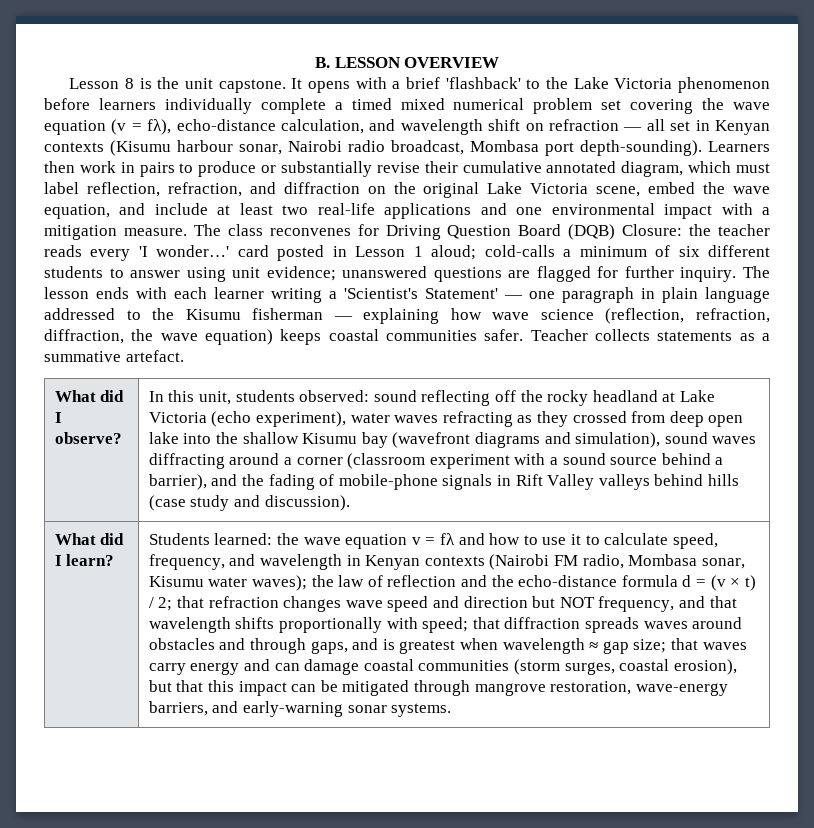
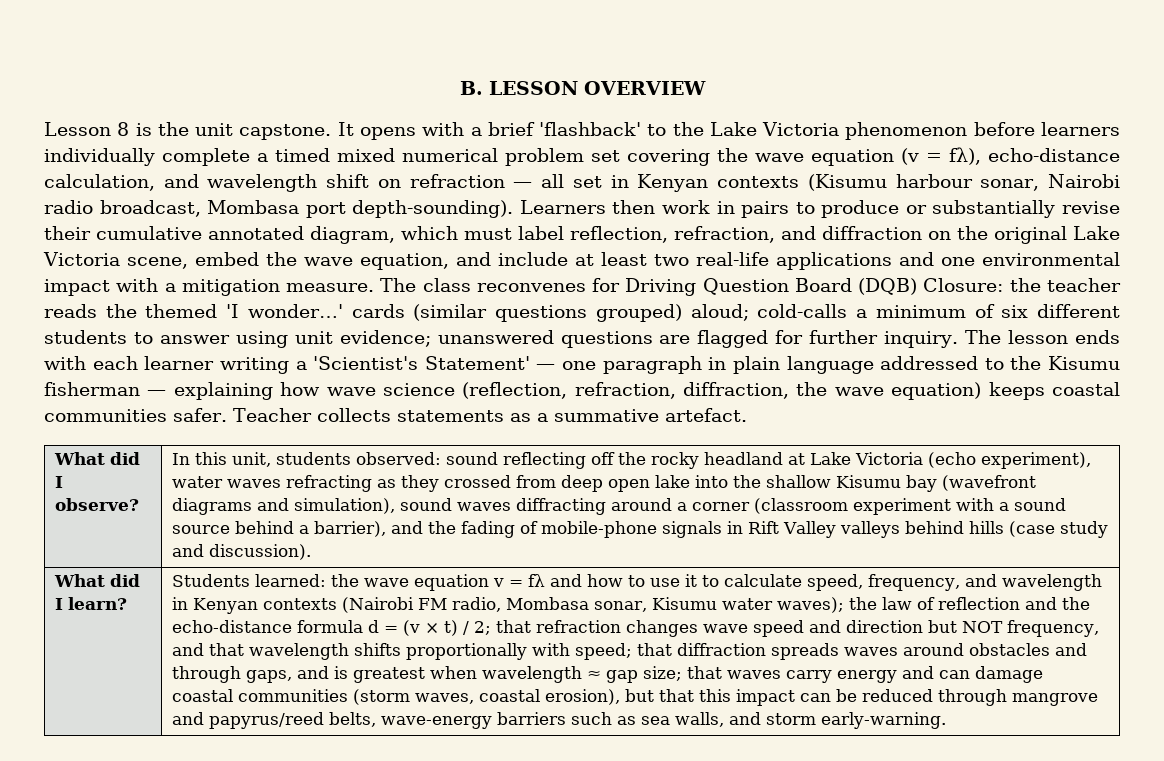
[90,245,423,261] every 'I wonder…' card posted in Lesson 1 -> [105,304,682,322] the themed 'I wonder…' cards (similar questions grouped)
[564,662,615,675] surges, -> [415,693,475,704] waves,
[342,680,410,696] mitigated -> [862,689,934,702] reduced
[550,681,728,696] [148,701,452,717] restoration, wave-energy barriers, and early-warning sonar systems. -> [172,712,947,729] and papyrus/reed belts, wave-energy barriers such as sea walls, and storm early-warning.

